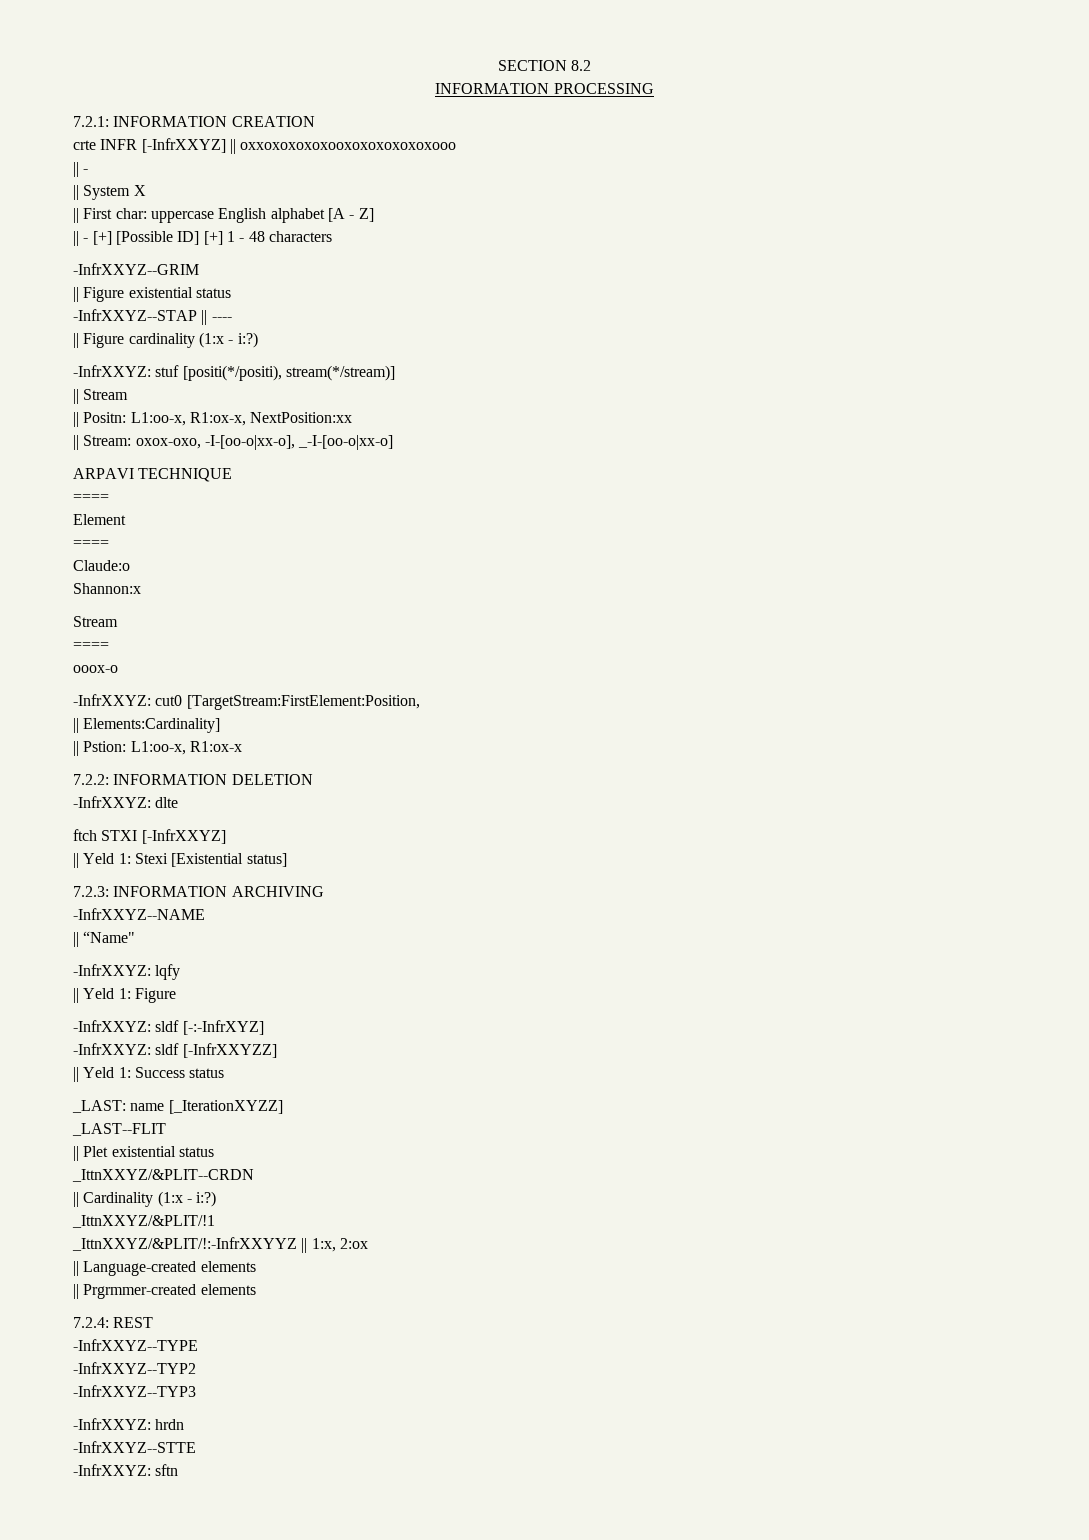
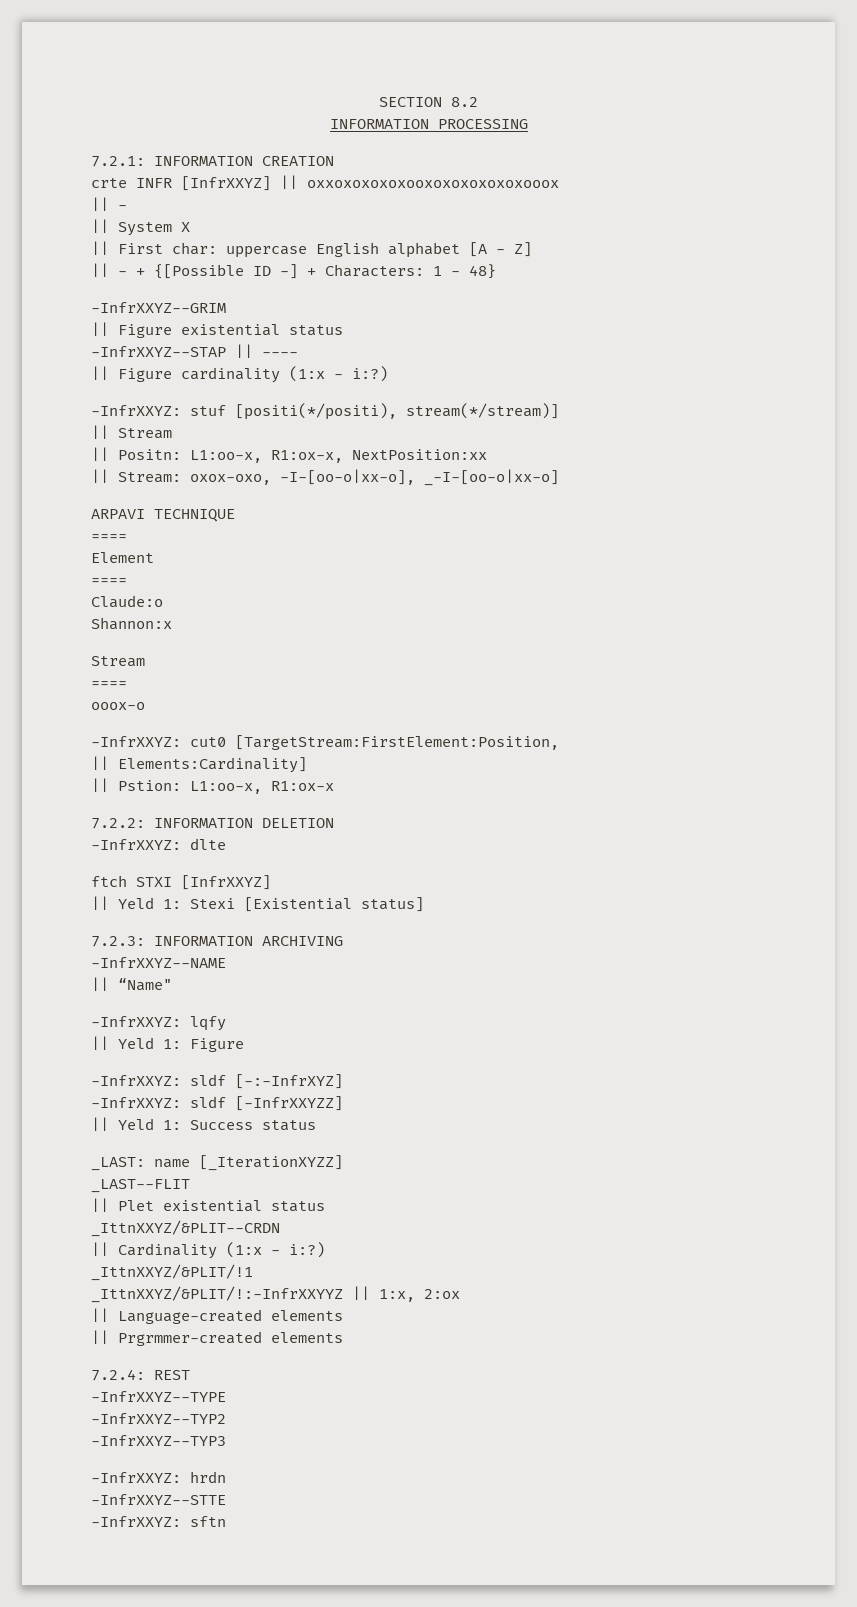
[141,138,457,154] [-InfrXXYZ] || oxxoxoxoxoxooxoxoxoxoxoxooo -> [181,175,559,191] [InfrXXYZ] || oxxoxoxoxoxooxoxoxoxoxoxooox
[92,231,332,245] [+] [Possible ID] [+] 1 - 48 characters -> [136,264,496,279] + {[Possible ID -] + Characters: 1 - 48}
[141,829,226,844] [-InfrXXYZ] -> [181,875,271,890] [InfrXXYZ]

